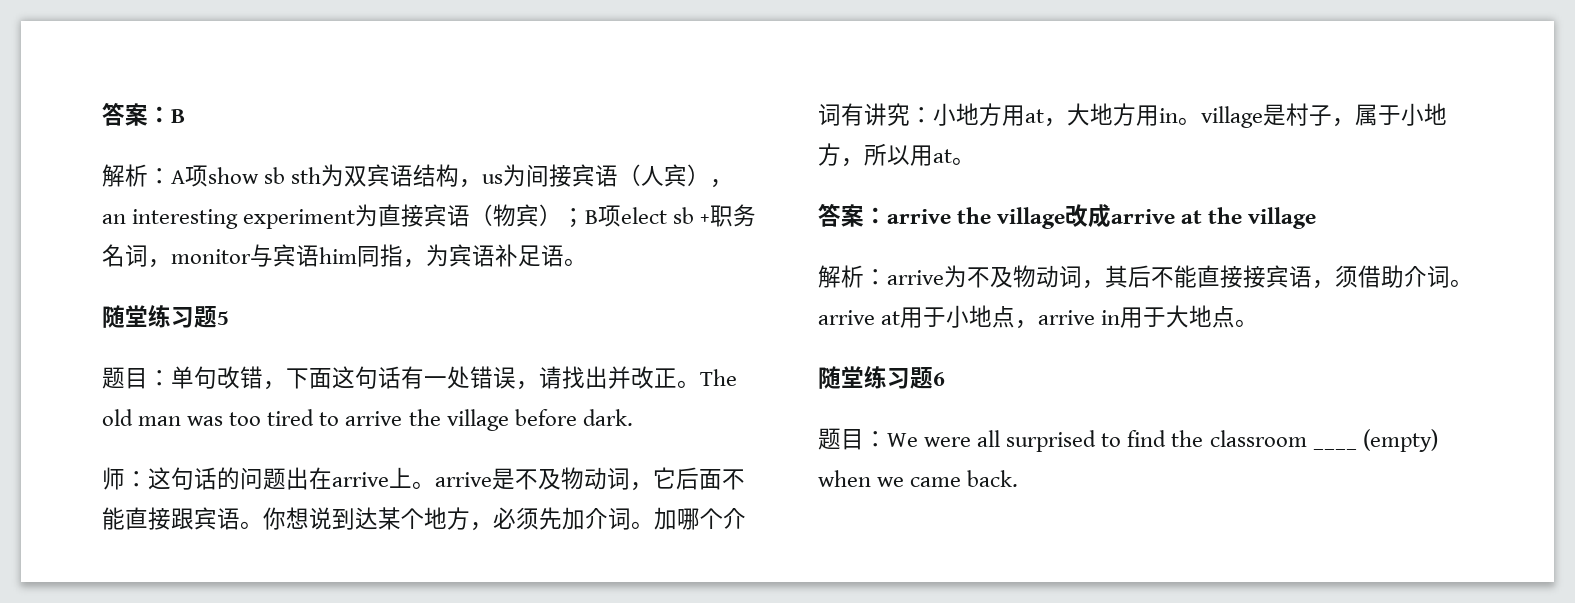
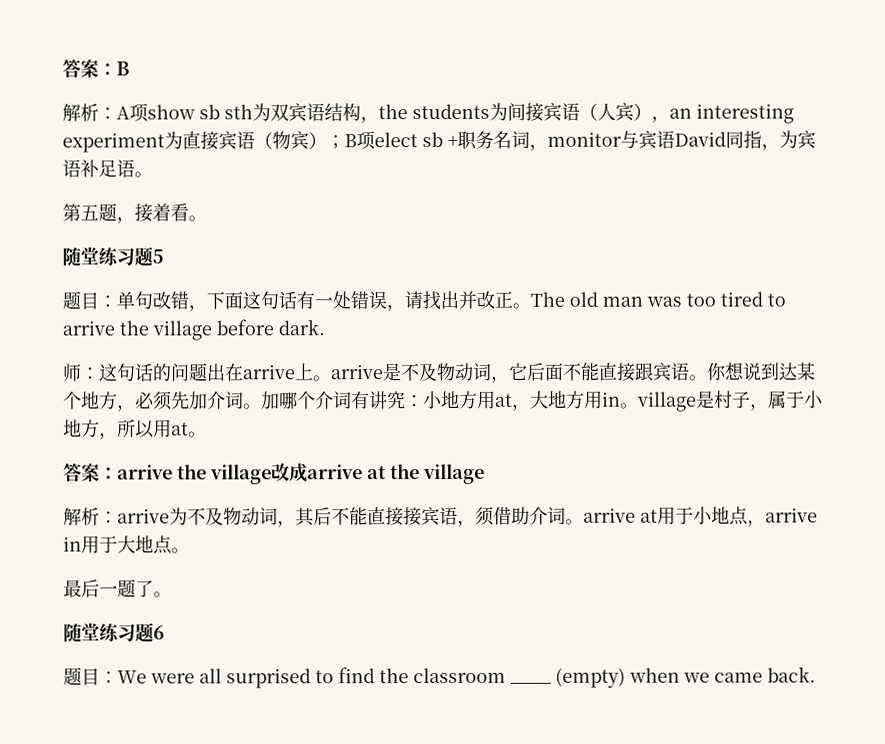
[482,174,504,184] us -> [378,103,490,120] the students
[319,247,357,264] him -> [674,131,726,147] David
(587, 262) none -> [62,203,207,224] // 第五题，接着看。
(1259, 323) none -> [63,579,172,598] // 最后一题了。

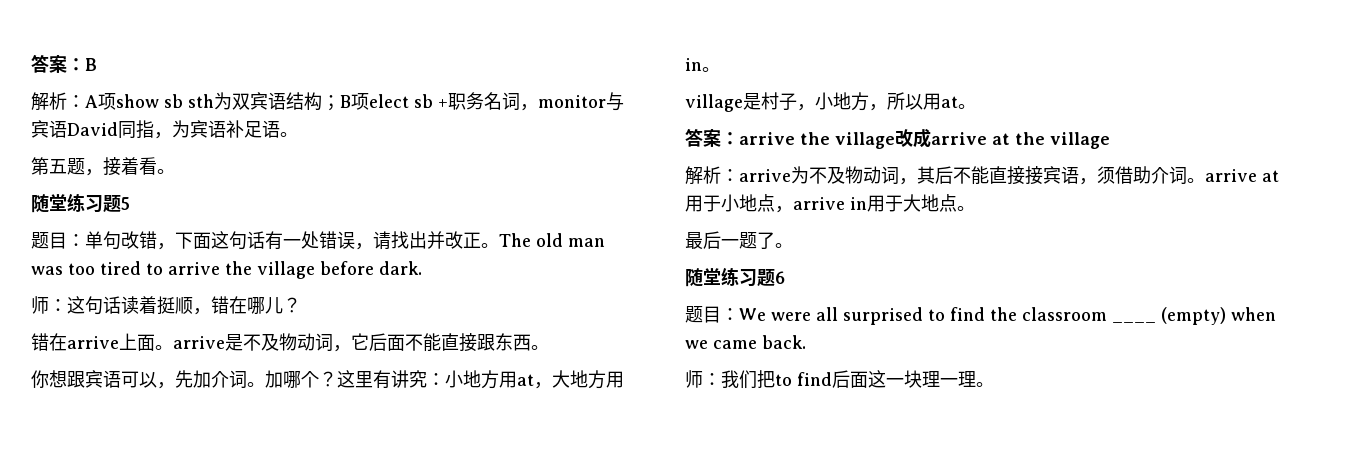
[360,102,794,124] [62,131,327,153] ，the students为间接宾语（人宾），an interesting experiment为直接宾语（物宾） -> (322, 101) none
[152,363,226,382] 的问题出 -> [121,296,301,315] [31,333,49,351] 读着挺顺，错在哪儿？ // 错
(314, 372) none -> [137,334,155,351] 面
[652,361,816,382] [63,391,173,412] 宾语。你想说到达某个地方，必须 -> [495,333,549,351] [31,370,175,389] 东西。 // 你想跟宾语可以，
[315,391,352,410] 介词 -> [319,370,373,388] ？这里
(639, 405) none -> (720, 69) //
[768,390,805,409] 属于 -> (815, 107) none
(816, 674) none -> [685,370,994,389] // 师：我们把to find后面这一块理一理。

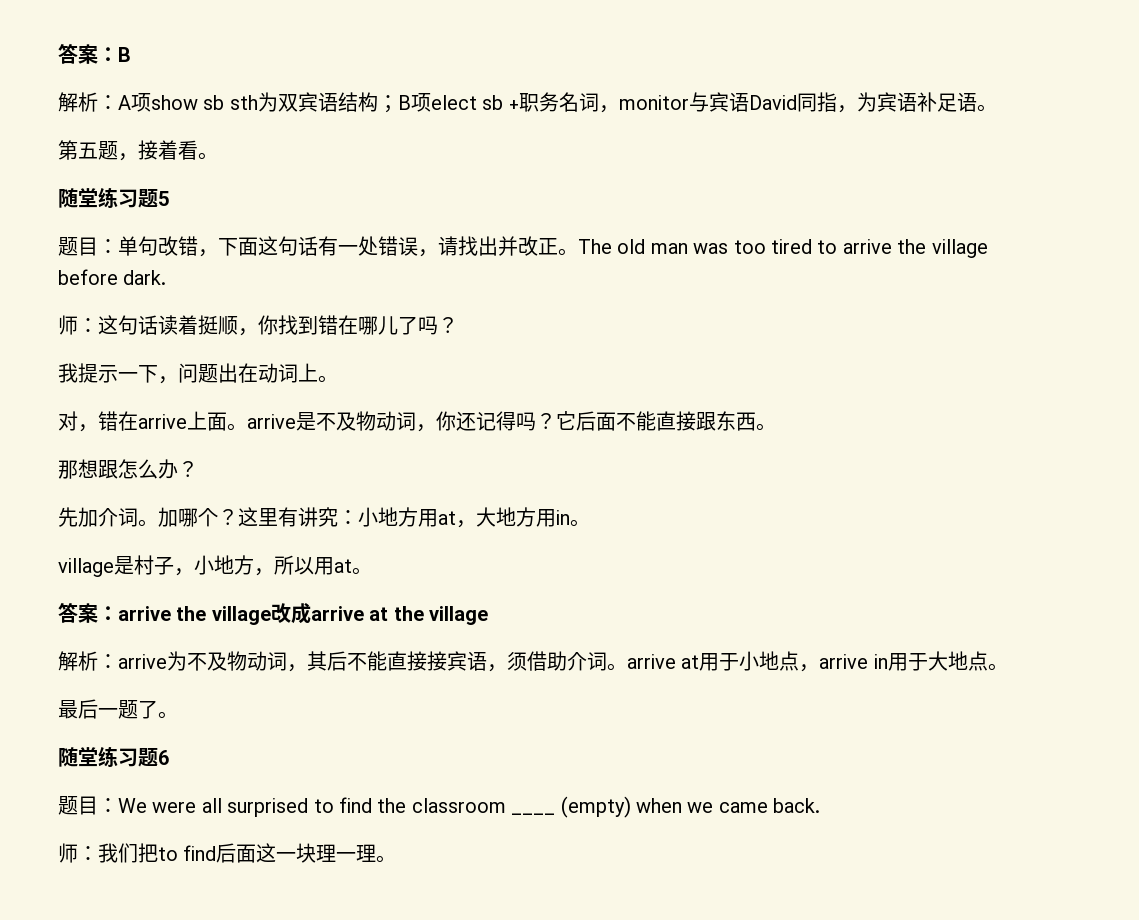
(211, 311) none -> [258,315,318,335] 你找到
[283,297,301,313] ？ // -> [398,316,458,335] [58,363,338,384] [58,411,98,432] 了吗？ // 我提示一下，问题出在动词上。 // 对，
(351, 348) none -> [436,411,556,431] 你还记得吗？
[31,370,175,389] 你想跟宾语可以， -> [58,459,198,479] 那想跟怎么办？ //

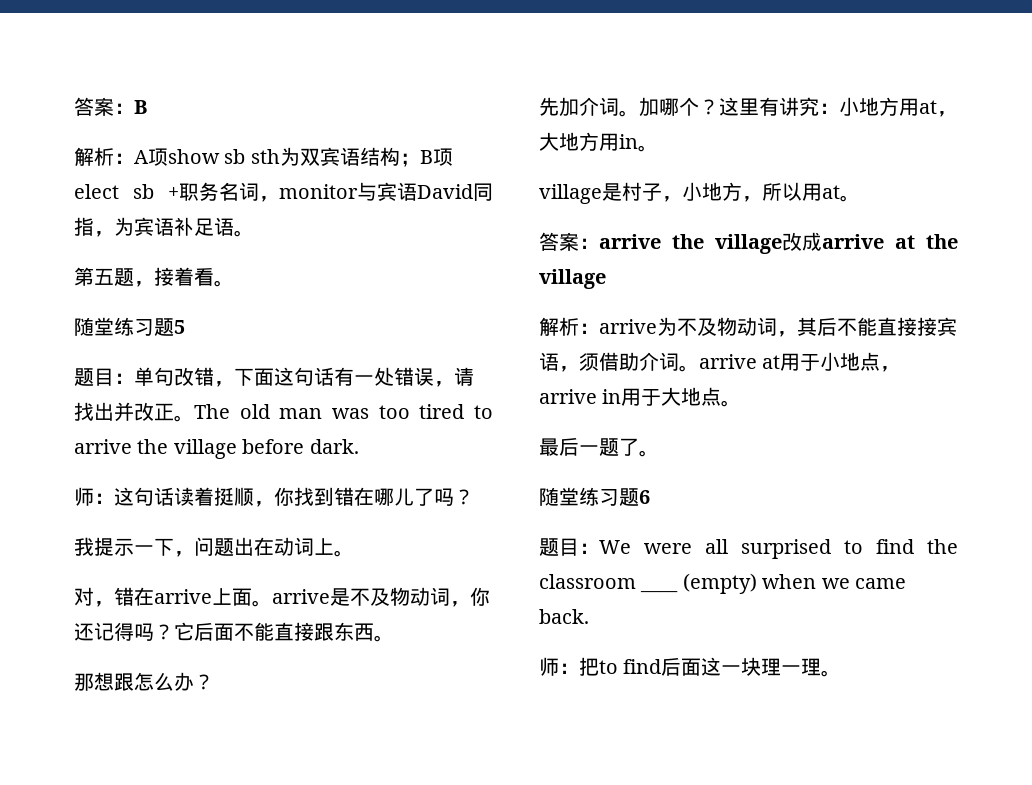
[98,843,138,863] 我们 -> (579, 668) none

